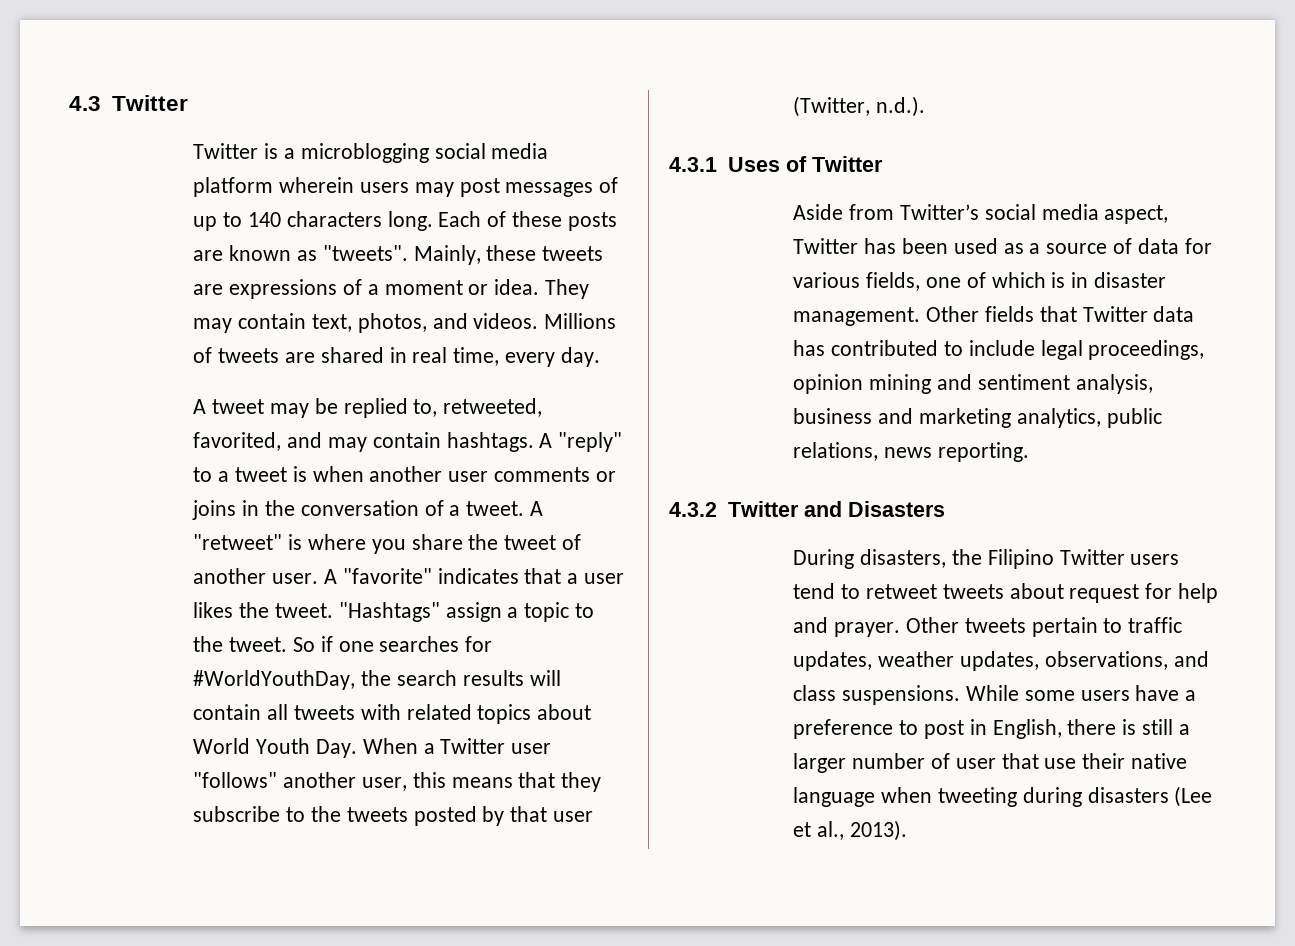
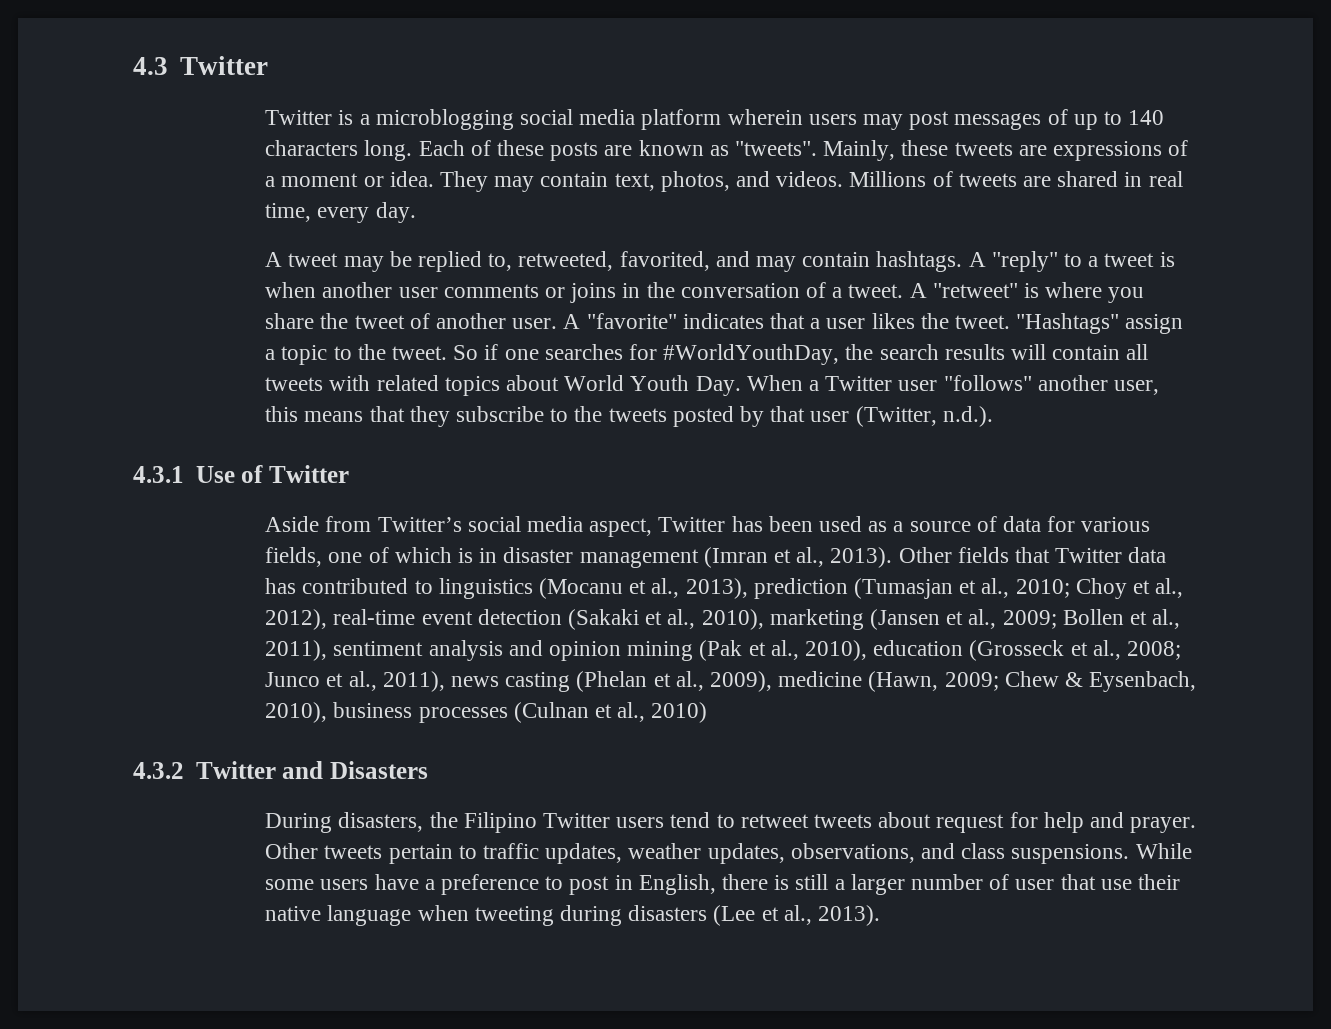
[727,157,780,172] Uses -> [195,466,235,483] Use
[793,307,921,326] management. -> [579,547,893,568] management (Imran et al., 2013).
[968,340,1205,360] [793,374,1153,394] [793,408,1162,428] [793,442,1029,462] include legal proceedings, opinion mining and sentiment analysis, business and marketing analytics, public relations, news reporting. -> [438,578,1184,599] [265,609,1181,630] [265,640,1182,661] [265,671,1197,692] [265,702,708,723] linguistics (Mocanu et al., 2013), prediction (Tumasjan et al., 2010; Choy et al., 2012), real-time event detection (Sakaki et al., 2010), marketing (Jansen et al., 2009; Bollen et al., 2011), sentiment analysis and opinion mining (Pak et al., 2010), education (Grosseck et al., 2008; Junco et al., 2011), news casting (Phelan et al., 2009), medicine (Hawn, 2009; Chew & Eysenbach, 2010), business processes (Culnan et al., 2010)

